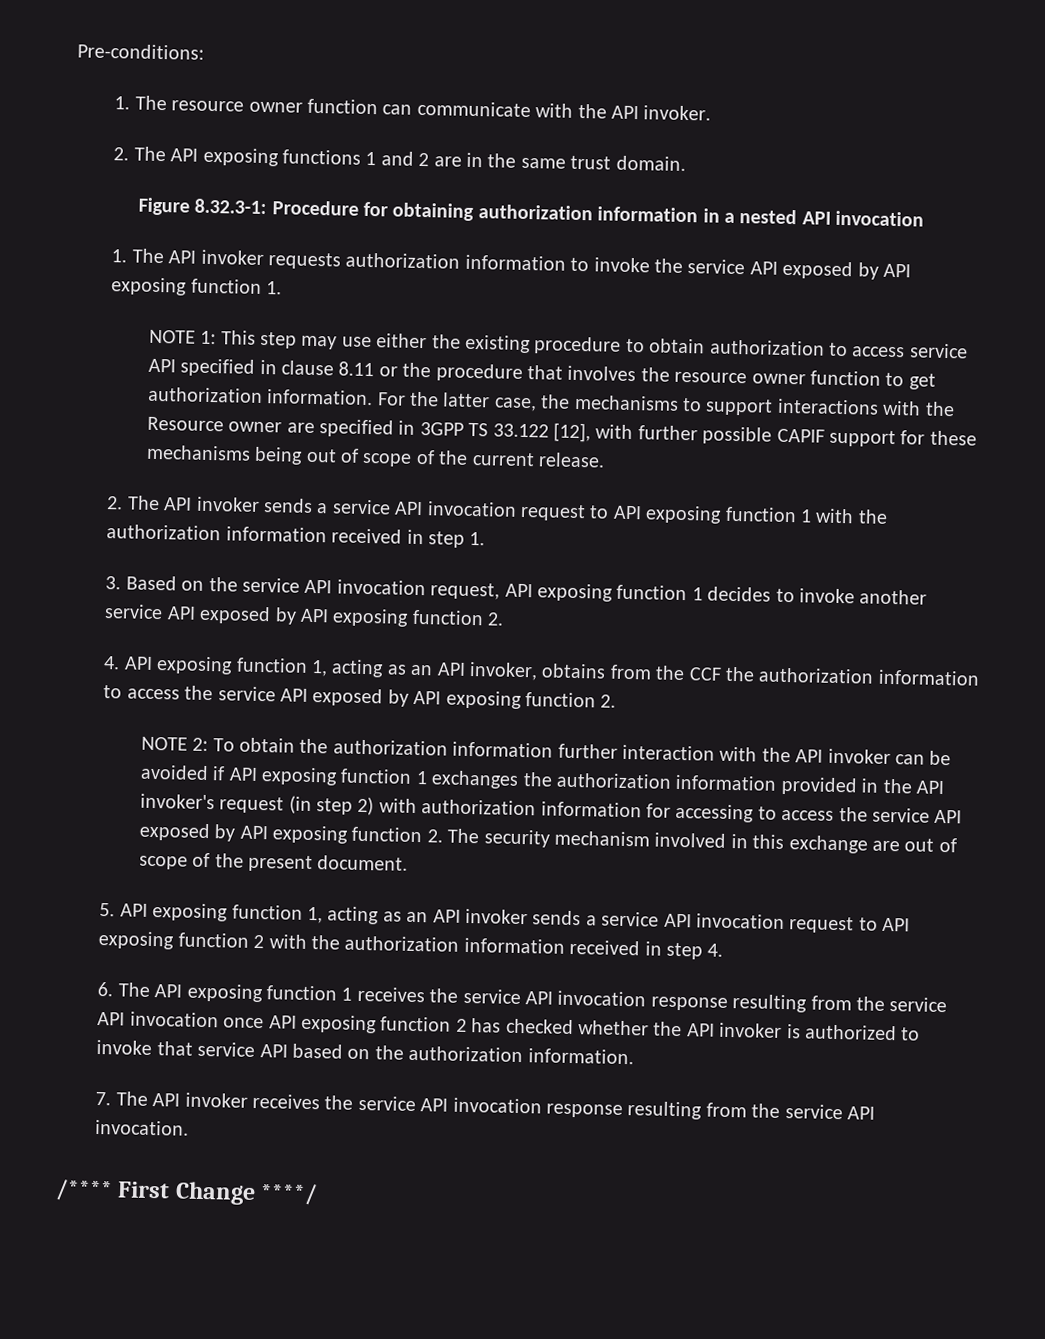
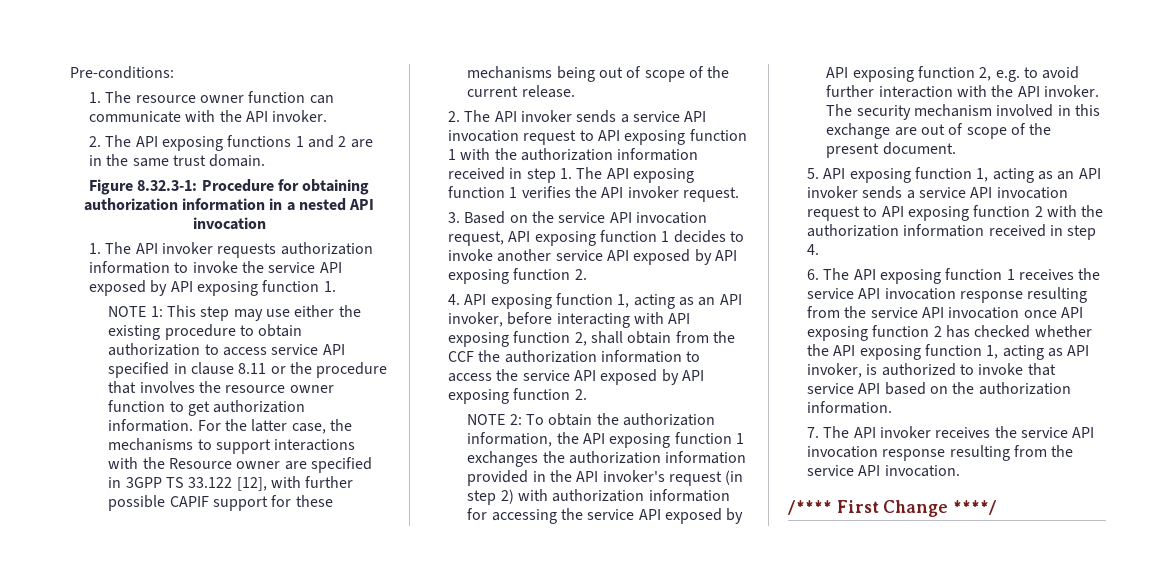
(486, 538) none -> [576,167,695,183] [448,186,740,202] The API exposing function 1 verifies the API invoker request.
[541,663,607,679] obtains -> [507,312,691,328] [448,331,672,347] before interacting with API exposing function 2, shall obtain
[452,741,952,766] [139,764,226,781] information further interaction with the API invoker can be avoided if -> [467,432,579,447] information, the
[757,806,963,824] [138,822,443,844] to access the service API exposed by API exposing function 2. -> [560,508,744,524] [826,66,1080,82] [826,85,1099,98] the service API exposed by API exposing function 2, e.g. to avoid further interaction with the API invoker.
[719,1022,783,1039] invoker -> [859,344,1090,360] [807,363,863,378] exposing function 1, acting as API invoker,

